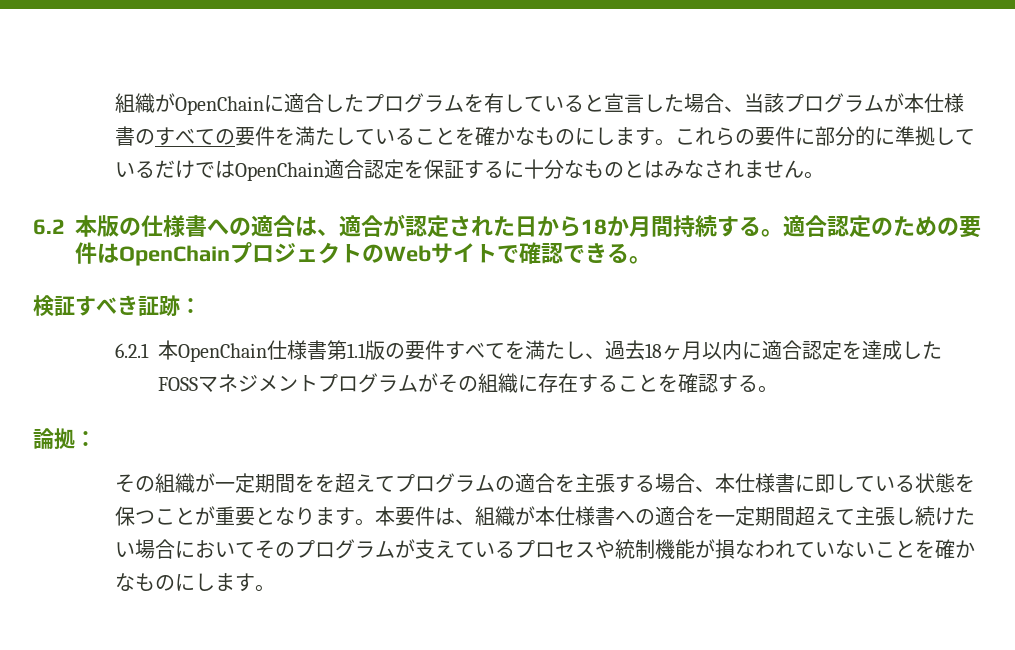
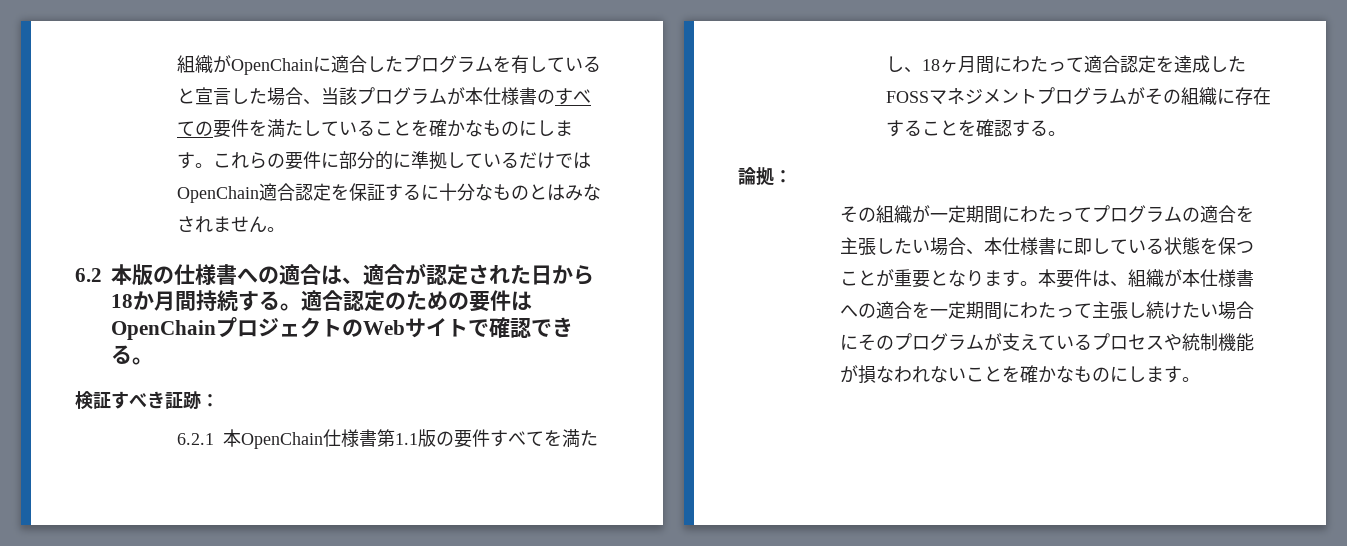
[605,340,646,360] 過去 -> (923, 70) none
[702,340,763,360] 以内に -> [976,56,1085,74] 間にわたって
[295,473,376,493] をを超え -> [1002,206,1075,222] にわたっ
[615,474,656,493] する -> [876,238,931,254] したい
[795,506,836,526] 超え -> [1002,302,1075,318] にわたっ
[195,540,256,558] おいて -> (859, 342) none
[795,542,836,558] てい -> (931, 374) none

